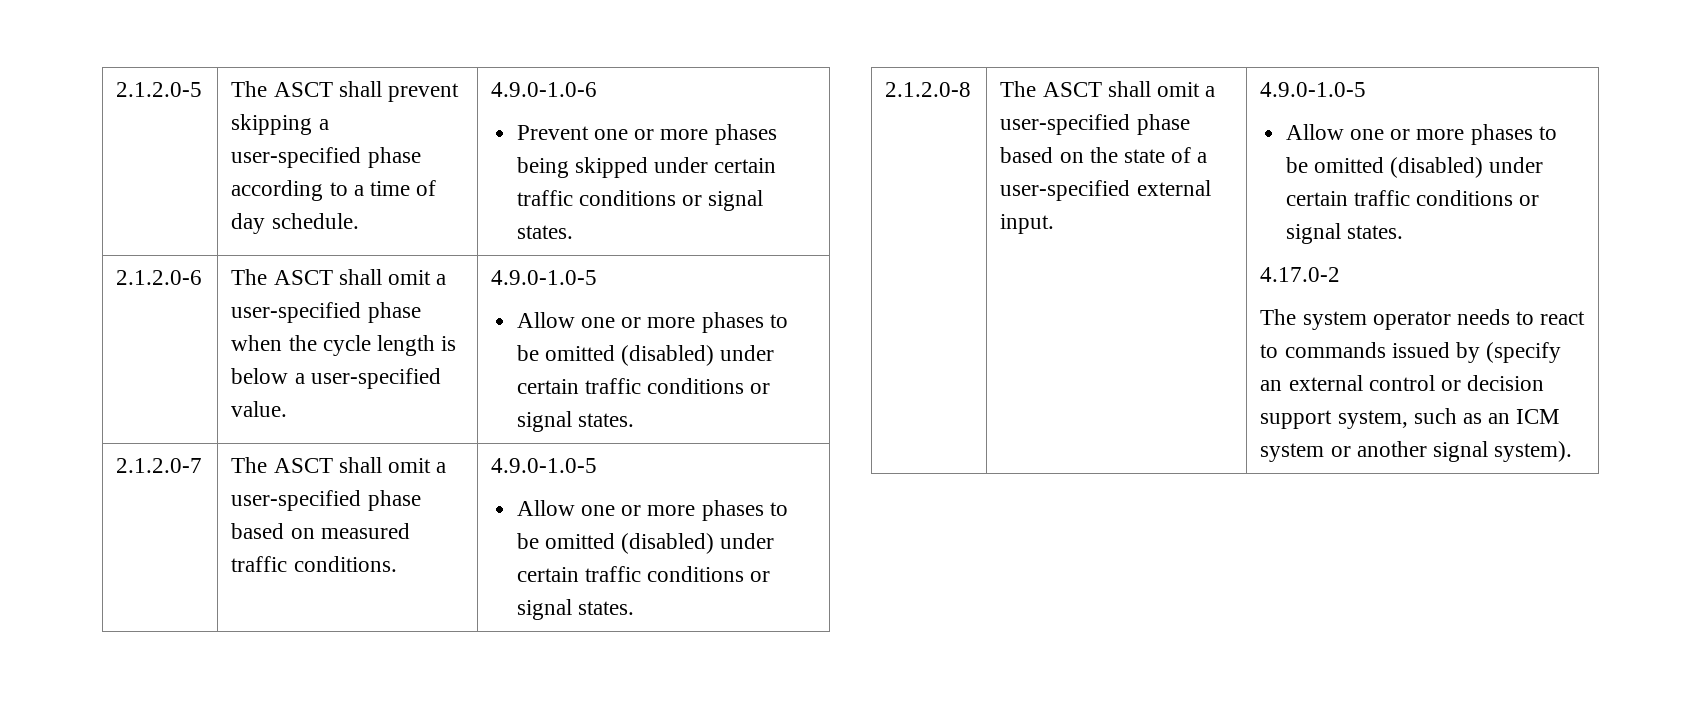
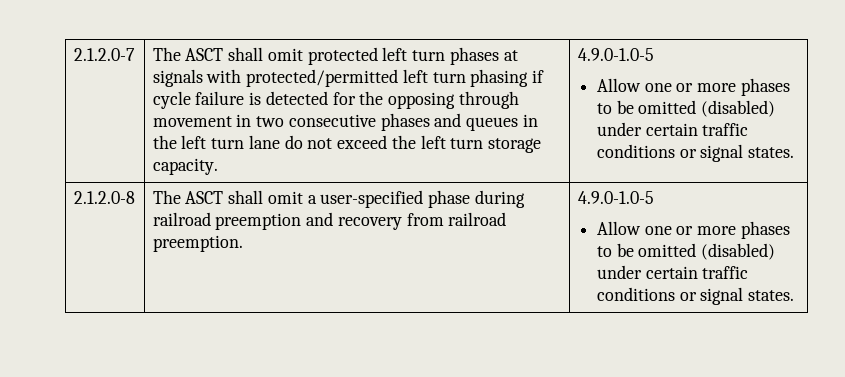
[116,82,203,97] [231,81,459,102] [231,114,329,135] [231,147,421,168] [231,180,437,201] [231,213,359,234] [491,82,598,97] [516,124,777,145] [516,157,777,178] [516,190,764,211] [516,225,573,239] [116,270,203,285] [231,269,447,285] [231,302,421,323] [231,335,457,356] [231,368,441,389] [231,401,288,417] [491,270,598,285] [516,312,788,333] [516,345,775,366] [516,378,771,394] [516,411,634,432] 2.1.2.0-5 | The ASCT shall prevent skipping a user-specified phase according to a time of day schedule. | 4.9.0-1.0-6 // Prevent one or more phases being skipped under certain traffic conditions or signal states. // 2.1.2.0-6 | The ASCT shall omit a user-specified phase when the cycle length is below a user-specified value. | 4.9.0-1.0-5 // Allow one or more phases to be omitted (disabled) under certain traffic conditions or signal states. // -> (73, 54) none
[436,462,447,473] [231,490,421,511] [231,523,410,539] [231,556,397,572] a user-specified phase based on measured traffic conditions. -> [307,47,518,65] [152,69,545,87] [152,91,519,109] [152,113,538,131] [152,135,541,153] [152,158,218,175] protected left turn phases at signals with protected/permitted left turn phasing if cycle failure is detected for the opposing through movement in two consecutive phases and queues in the left turn lane do not exceed the left turn storage capacity.
[1000,147,1208,163] [1000,180,1211,201] [1000,214,1055,234] based on the state of a user-specified external input. -> [474,190,525,208] [152,212,507,230] [152,235,243,252] during railroad preemption and recovery from railroad preemption.
[1260,267,1341,282] [1260,309,1586,330] [1260,342,1562,363] [1260,375,1545,391] [1260,408,1560,429] [1260,441,1573,462] // 4.17.0-2 // The system operator needs to react to commands issued by (specify an external control or decision support system, such as an ICM system or another signal system). -> (795, 295) none

